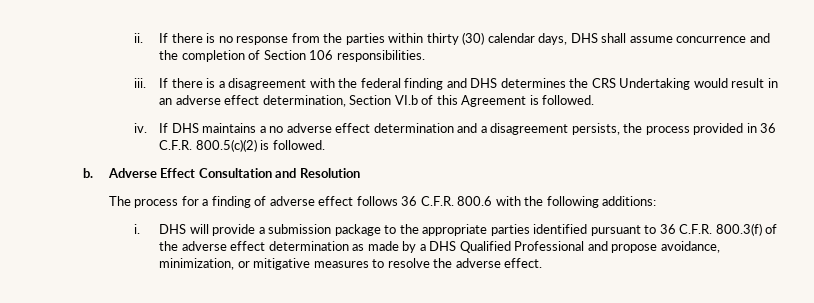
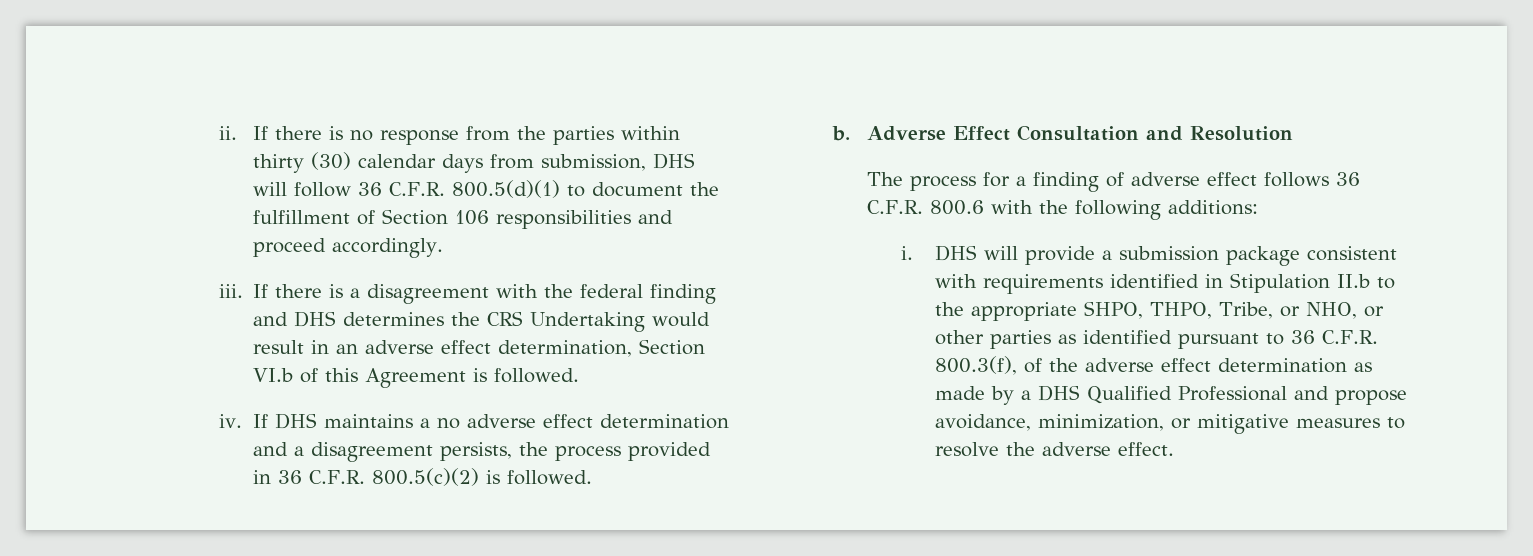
[538,33,770,45] [159,50,425,62] days, DHS shall assume concurrence and the completion of Section 106 responsibilities. -> [441,153,695,173] [252,180,719,198] [252,209,673,229] [252,238,443,258] days from submission, DHS will follow 36 C.F.R. 800.5(d)(1) to document the fulfillment of Section 106 responsibilities and proceed accordingly.
[384,224,530,236] to the appropriate parties -> [1306,246,1397,261] [934,273,1395,294] [934,301,1384,321] [934,330,1076,349] consistent with requirements identified in Stipulation II.b to the appropriate SHPO, THPO, Tribe, or NHO, or other parties as
[715,223,762,236] 800.3(f) -> [934,356,1017,375] 800.3(f),

